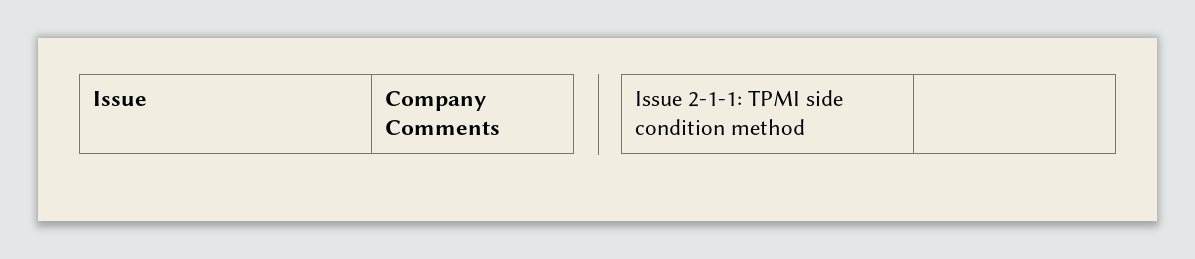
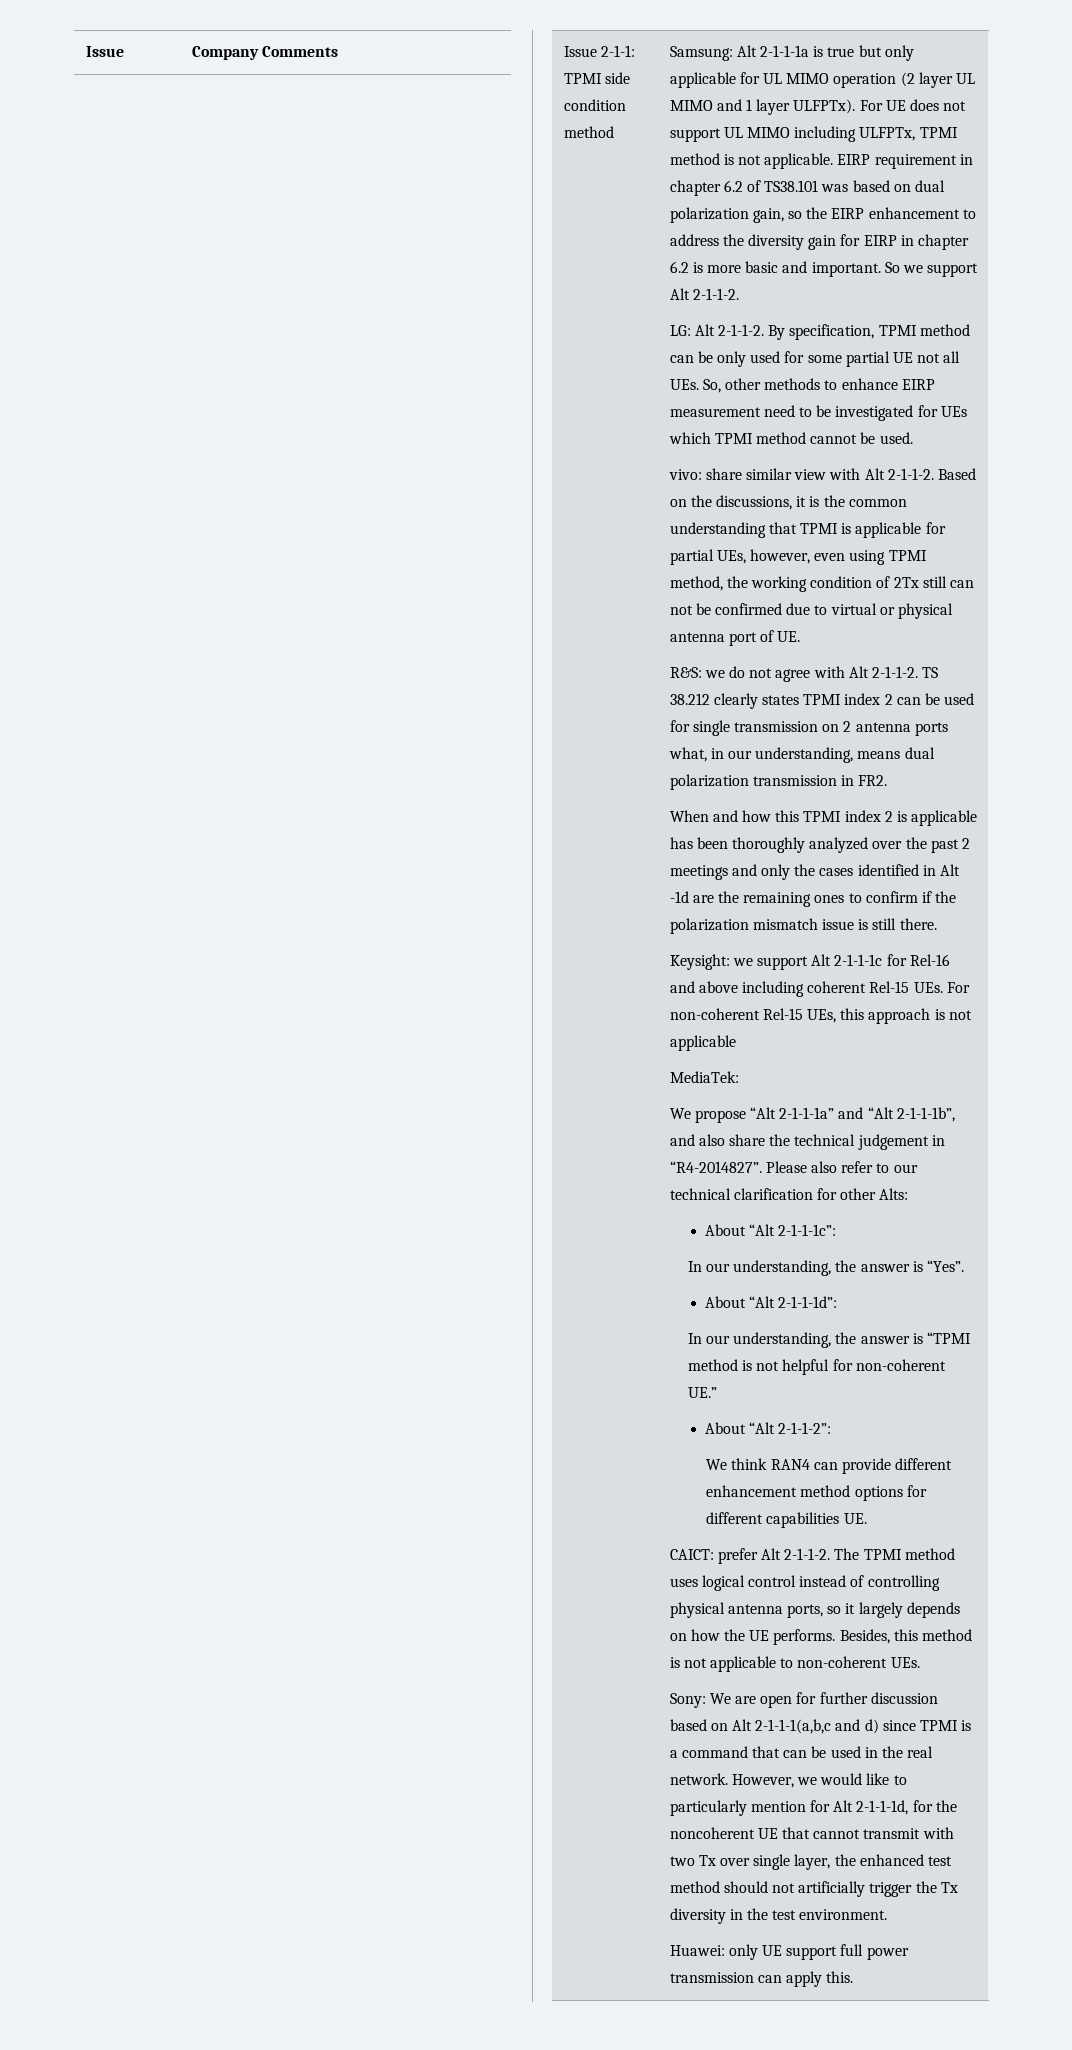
(805, 127) none -> [669,45,914,61] [669,72,975,88] [669,99,967,115] [669,126,958,142] [669,153,973,169] [669,180,945,196] [669,207,976,223] [669,234,969,250] [669,261,979,277] [669,288,739,300] [669,324,970,340] [669,351,961,367] [669,378,935,393] [669,405,967,421] [668,432,913,444] [668,468,976,480] [669,495,907,510] [669,522,946,538] [669,549,927,565] [669,576,974,592] [669,603,953,619] [669,630,801,646] [669,666,939,682] [669,693,975,709] [669,720,948,736] [668,747,935,763] [669,774,888,790] [669,810,978,826] [669,837,970,853] [669,864,960,880] [669,891,957,907] [669,918,937,934] [669,954,950,970] [669,981,970,997] [669,1008,972,1024] [669,1035,736,1051] [669,1071,739,1083] [669,1107,955,1123] [669,1134,945,1150] [669,1161,918,1173] [669,1188,909,1200] [704,1224,837,1236] [687,1260,965,1276] [704,1296,838,1308] [687,1332,972,1348] [687,1359,946,1375] [687,1387,717,1398] [704,1422,832,1434] [706,1458,953,1474] [706,1485,927,1501] [706,1512,867,1528] [669,1548,955,1564] [669,1575,940,1591] [669,1602,960,1618] [669,1629,972,1645] [669,1656,920,1672] [669,1692,938,1708] [669,1719,972,1734] [669,1746,934,1758] [669,1773,907,1788] [669,1800,957,1816] [669,1827,954,1839] [669,1854,952,1870] [669,1881,958,1897] [669,1908,888,1924] [669,1944,909,1960] [669,1971,854,1987] Samsung: Alt 2-1-1-1a is true but only applicable for UL MIMO operation (2 layer UL MIMO and 1 layer ULFPTx). For UE does not support UL MIMO including ULFPTx, TPMI method is not applicable. EIRP requirement in chapter 6.2 of TS38.101 was based on dual polarization gain, so the EIRP enhancement to address the diversity gain for EIRP in chapter 6.2 is more basic and important. So we support Alt 2-1-1-2. // LG: Alt 2-1-1-2. By specification, TPMI method can be only used for some partial UE not all UEs. So, other methods to enhance EIRP measurement need to be investigated for UEs which TPMI method cannot be used. // vivo: share similar view with Alt 2-1-1-2. Based on the discussions, it is the common understanding that TPMI is applicable for partial UEs, however, even using TPMI method, the working condition of 2Tx still can not be confirmed due to virtual or physical antenna port of UE. // R&S: we do not agree with Alt 2-1-1-2. TS 38.212 clearly states TPMI index 2 can be used for single transmission on 2 antenna ports what, in our understanding, means dual polarization transmission in FR2. // When and how this TPMI index 2 is applicable has been thoroughly analyzed over the past 2 meetings and only the cases identified in Alt -1d are the remaining ones to confirm if the polarization mismatch issue is still there. // Keysight: we support Alt 2-1-1-1c for Rel-16 and above including coherent Rel-15 UEs. For non-coherent Rel-15 UEs, this approach is not applicable // MediaTek: // We propose “Alt 2-1-1-1a” and “Alt 2-1-1-1b”, and also share the technical judgement in “R4-2014827”. Please also refer to our technical clarification for other Alts: // About “Alt 2-1-1-1c”: // In our understanding, the answer is “Yes”. // About “Alt 2-1-1-1d”: // In our understanding, the answer is “TPMI method is not helpful for non-coherent UE.” // About “Alt 2-1-1-2”: // We think RAN4 can provide different enhancement method options for different capabilities UE. // CAICT: prefer Alt 2-1-1-2. The TPMI method uses logical control instead of controlling physical antenna ports, so it largely depends on how the UE performs. Besides, this method is not applicable to non-coherent UEs. // Sony: We are open for further discussion based on Alt 2-1-1-1(a,b,c and d) since TPMI is a command that can be used in the real network. However, we would like to particularly mention for Alt 2-1-1-1d, for the noncoherent UE that cannot transmit with two Tx over single layer, the enhanced test method should not artificially trigger the Tx diversity in the test environment. // Huawei: only UE support full power transmission can apply this.

